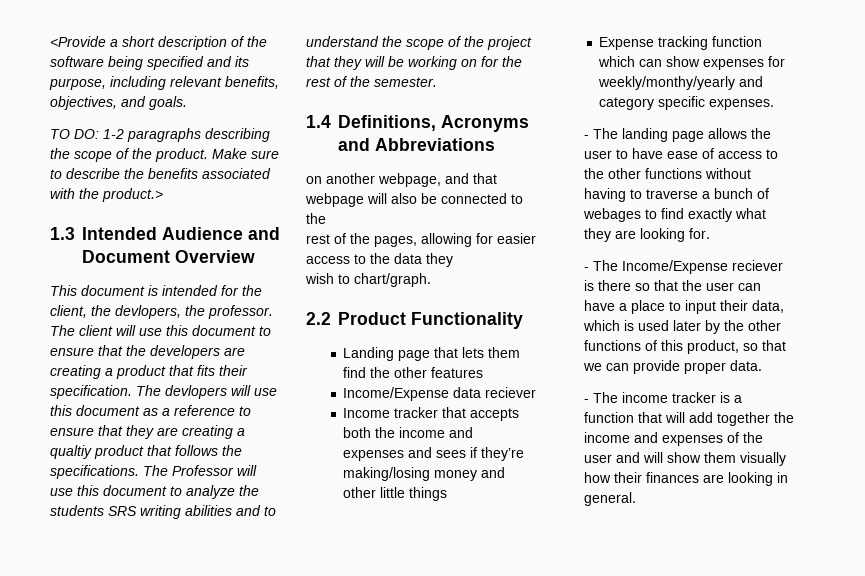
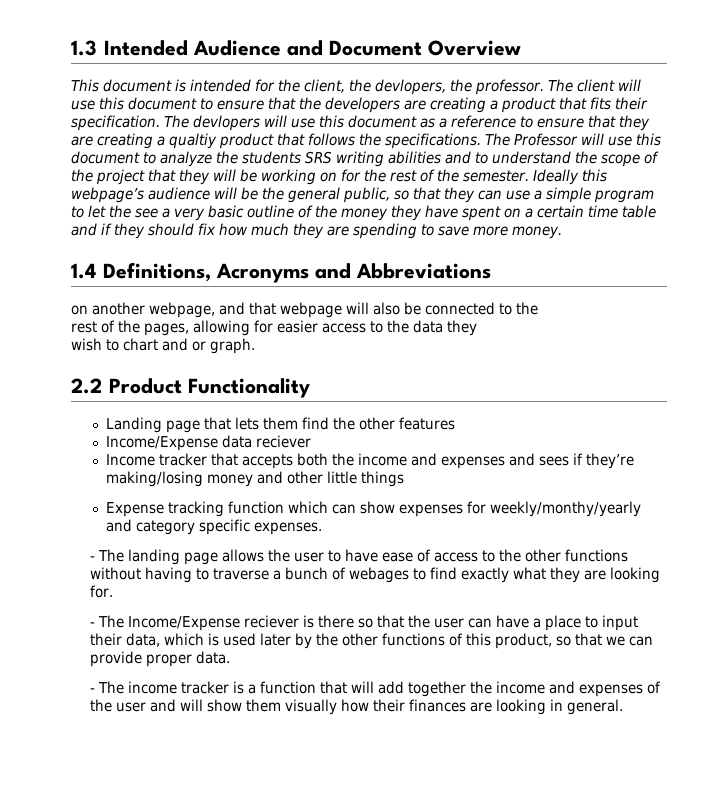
[50,36,267,50] [50,56,249,70] [49,76,279,90] [50,96,187,110] [50,128,270,142] [50,148,279,162] [50,168,271,179] [50,188,163,202] <Provide a short description of the software being specified and its purpose, including relevant benefits, objectives, and goals. // TO DO: 1-2 paragraphs describing the scope of the product. Make sure to describe the benefits associated with the product.> // -> (71, 48) none
(437, 82) none -> [532,169,607,185] [71,187,654,203] [71,205,656,221] [71,223,562,239] Ideally this webpage’s audience will be the general public, so that they can use a simple program to let the see a very basic outline of the money they have spent on a certain time table and if they should fix how much they are spending to save more money.
[354,273,431,287] chart/graph. -> [123,338,255,354] chart and or graph.

